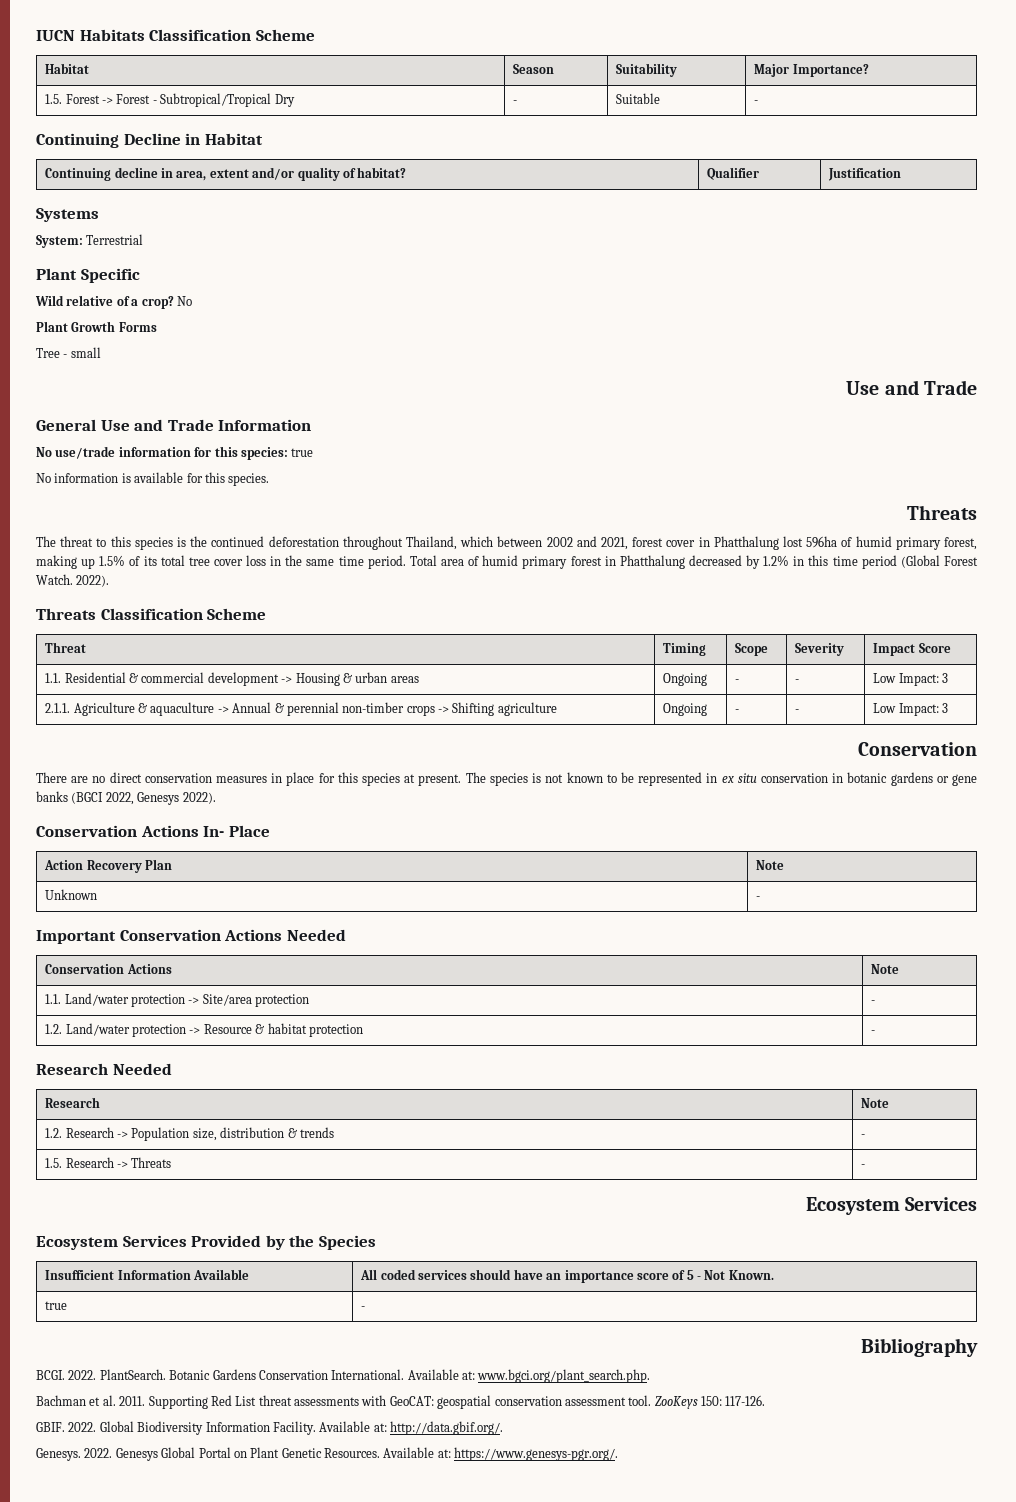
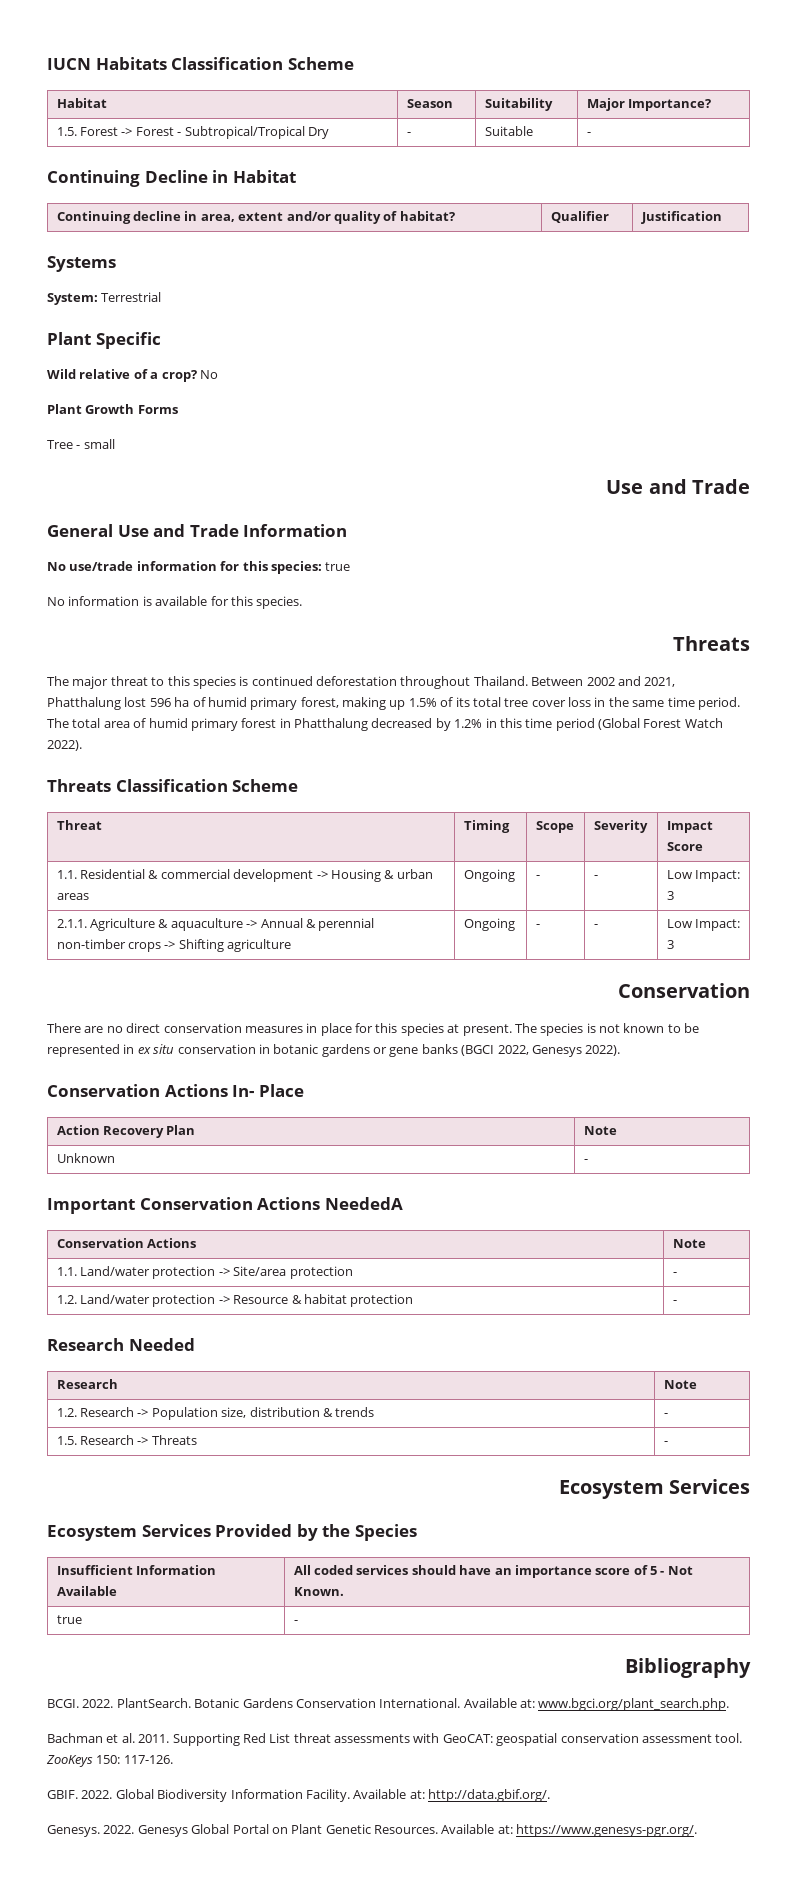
(56, 541) none -> [72,676,109,689] major
[190,536,208,547] the -> (249, 681) none
[405,536,838,550] Thailand, which between 2002 and 2021, forest cover in Phatthalung lost 596ha -> [473,676,676,687] [47,697,190,710] Thailand. Between 2002 and 2021, Phatthalung lost 596 ha
[409,555,437,566] Total -> [47,718,101,728] The total
[36,574,73,585] Watch. -> [684,718,723,728] Watch
[286,929,346,941] Needed -> [324,1197,403,1210] NeededA

